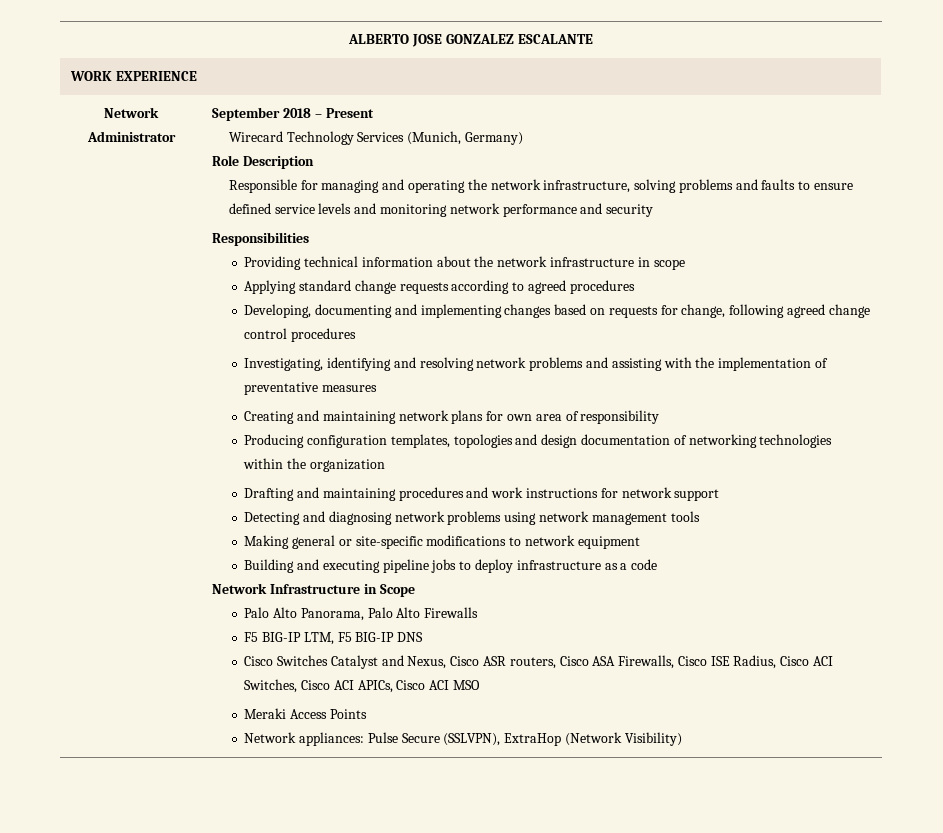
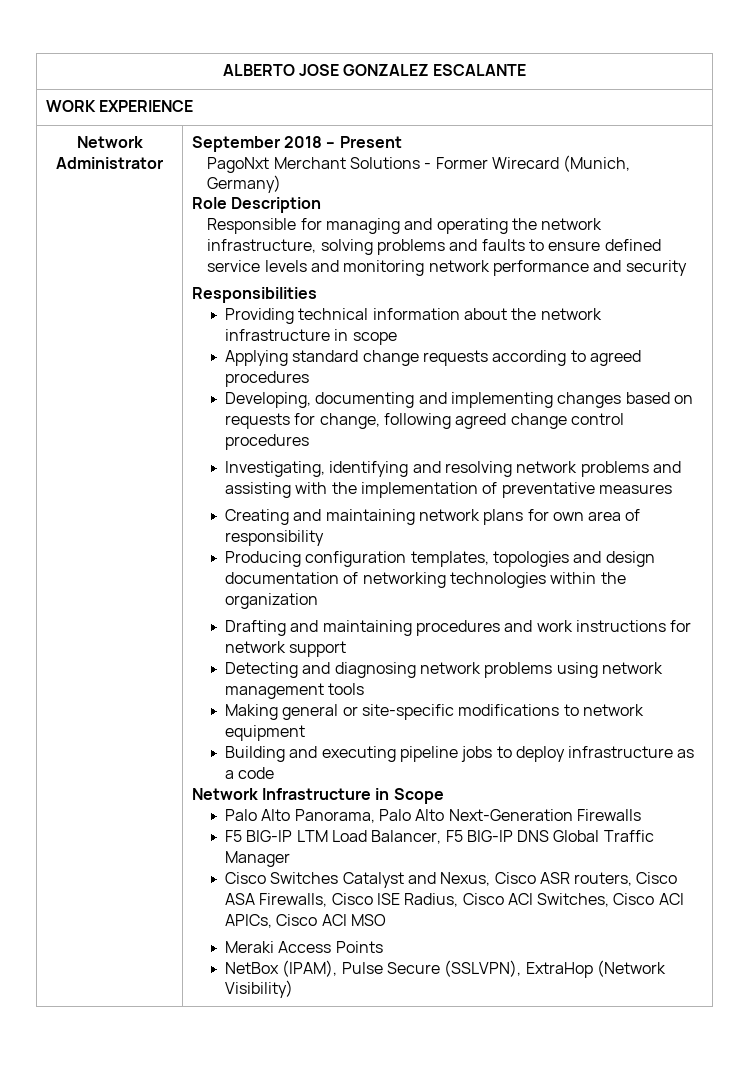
[228,131,405,145] Wirecard Technology Services -> [207,157,559,173] PagoNxt Merchant Solutions - Former Wirecard
(421, 612) none -> [448,809,573,821] Next-Generation
[303,632,334,645] LTM, -> [296,830,442,844] LTM Load Balancer,
(424, 637) none -> [553,830,654,842] [224,851,290,867] Global Traffic Manager
[244,732,365,746] Network appliances: -> [224,960,338,977] NetBox (IPAM),

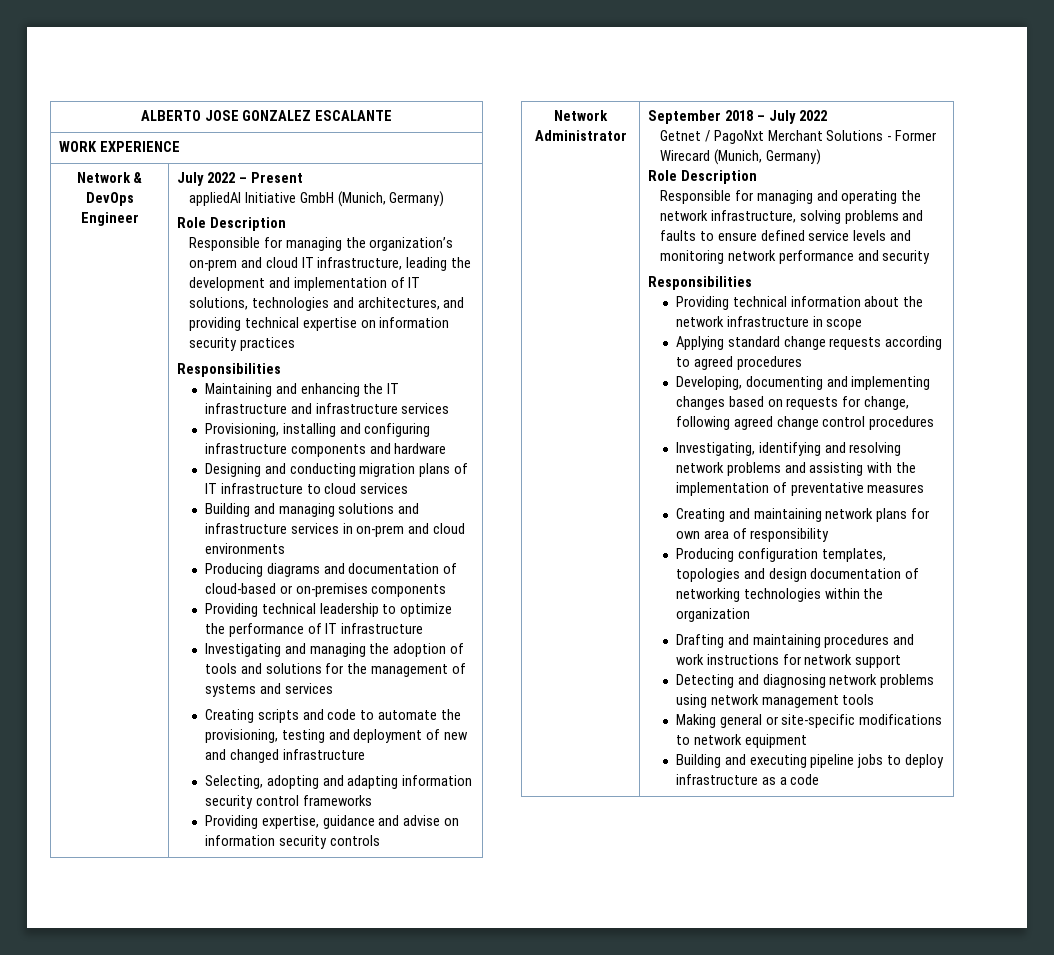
(194, 106) none -> [76,172,143,183] [85,192,134,206] [80,212,139,226] [177,172,303,186] [188,191,445,207] [177,217,287,231] [188,237,454,251] [188,257,472,271] [188,277,421,291] [188,297,465,311] [188,317,450,331] [188,337,295,351] [177,363,282,377] [204,383,400,397] [204,403,450,414] [204,423,431,437] [204,443,447,457] [204,463,469,477] [204,483,409,494] [204,503,420,517] [204,523,466,537] [204,543,285,554] [204,563,458,577] [204,583,447,597] [204,603,453,617] [204,623,424,637] [204,643,465,657] [204,663,467,677] [204,683,333,697] [204,709,462,723] [204,729,469,743] [204,749,365,763] [204,775,473,789] [204,795,372,809] [204,815,460,829] [204,835,380,849] // Network & DevOps Engineer | July 2022 – Present // appliedAI Initiative GmbH (Munich, Germany) // Role Description // Responsible for managing the organization’s on-prem and cloud IT infrastructure, leading the development and implementation of IT solutions, technologies and architectures, and providing technical expertise on information security practices // Responsibilities // Maintaining and enhancing the IT infrastructure and infrastructure services // Provisioning, installing and configuring infrastructure components and hardware // Designing and conducting migration plans of IT infrastructure to cloud services // Building and managing solutions and infrastructure services in on-prem and cloud environments // Producing diagrams and documentation of cloud-based or on-premises components // Providing technical leadership to optimize the performance of IT infrastructure // Investigating and managing the adoption of tools and solutions for the management of systems and services // Creating scripts and code to automate the provisioning, testing and deployment of new and changed infrastructure // Selecting, adopting and adapting information security control frameworks // Providing expertise, guidance and advise on information security controls
[339,136,402,148] Present // -> [768,110,827,124] [659,130,710,142] July 2022 // Getnet /
[191,788,444,804] [224,809,641,823] [224,830,654,844] [224,851,290,867] [224,872,678,888] [224,893,684,907] [224,914,386,928] [224,941,383,953] [224,960,666,978] [224,980,293,998] // Network Infrastructure in Scope // Palo Alto Panorama, Palo Alto Next-Generation Firewalls // F5 BIG-IP LTM Load Balancer, F5 BIG-IP DNS Global Traffic Manager // Cisco Switches Catalyst and Nexus, Cisco ASR routers, Cisco ASA Firewalls, Cisco ISE Radius, Cisco ACI Switches, Cisco ACI APICs, Cisco ACI MSO // Meraki Access Points // NetBox (IPAM), Pulse Secure (SSLVPN), ExtraHop (Network Visibility) -> (820, 779) none

